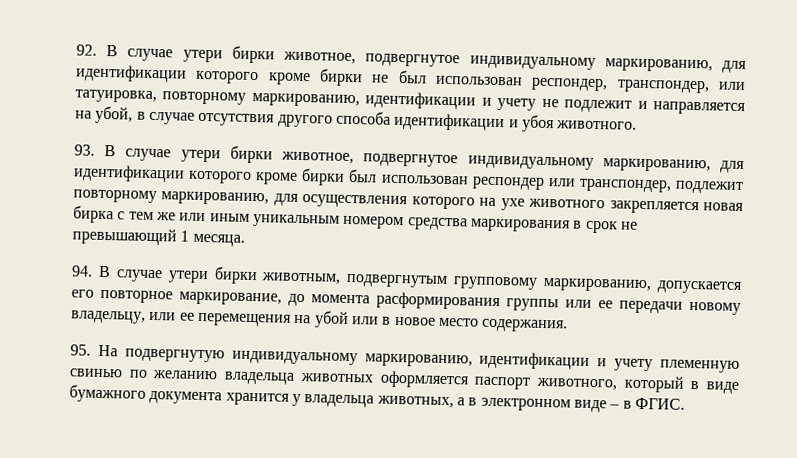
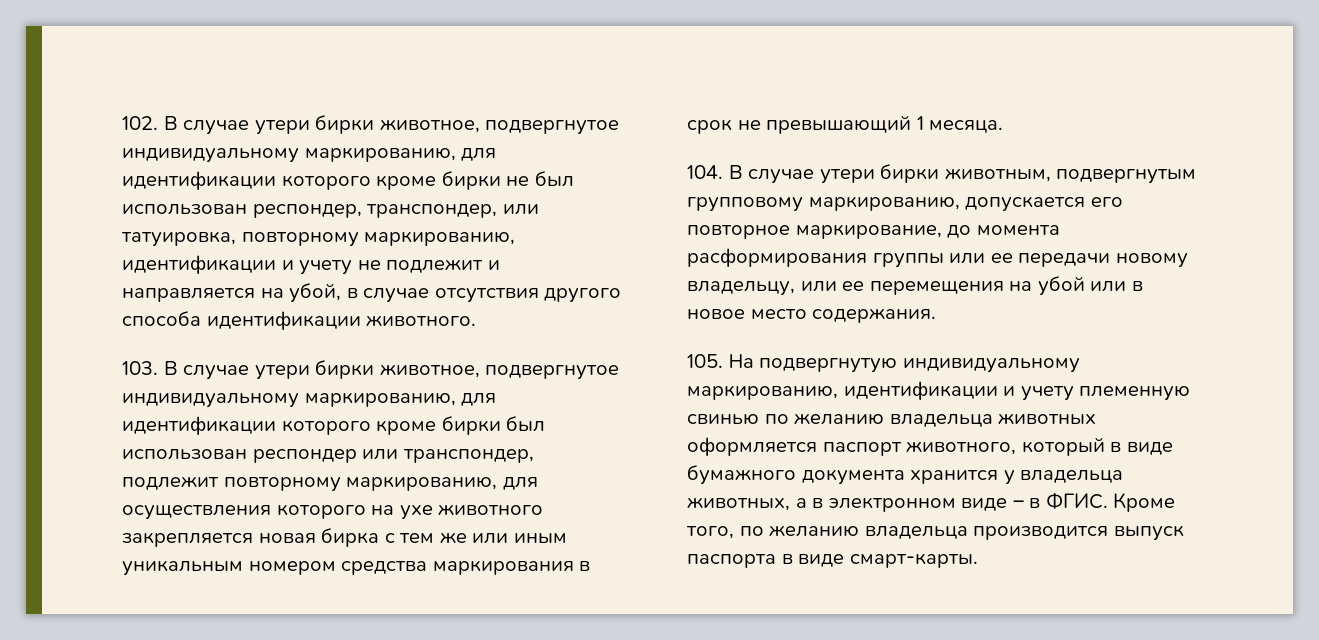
[76,44,97,56] 92. -> [122,116,158,130] 102.
[508,114,555,133] и убоя -> (361, 320) none
[74,144,95,156] 93. -> [122,361,158,375] 103.
[71,265,93,277] 94. -> [687,165,723,179] 104.
[70,344,91,356] 95. -> [687,354,723,368] 105.
(685, 403) none -> [1113,492,1176,512] [686,525,1184,541] [687,553,978,568] Кроме того, по желанию владельца производится выпуск паспорта в виде смарт-карты.

